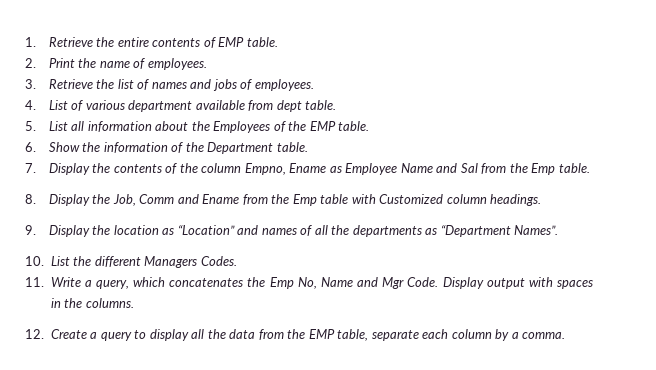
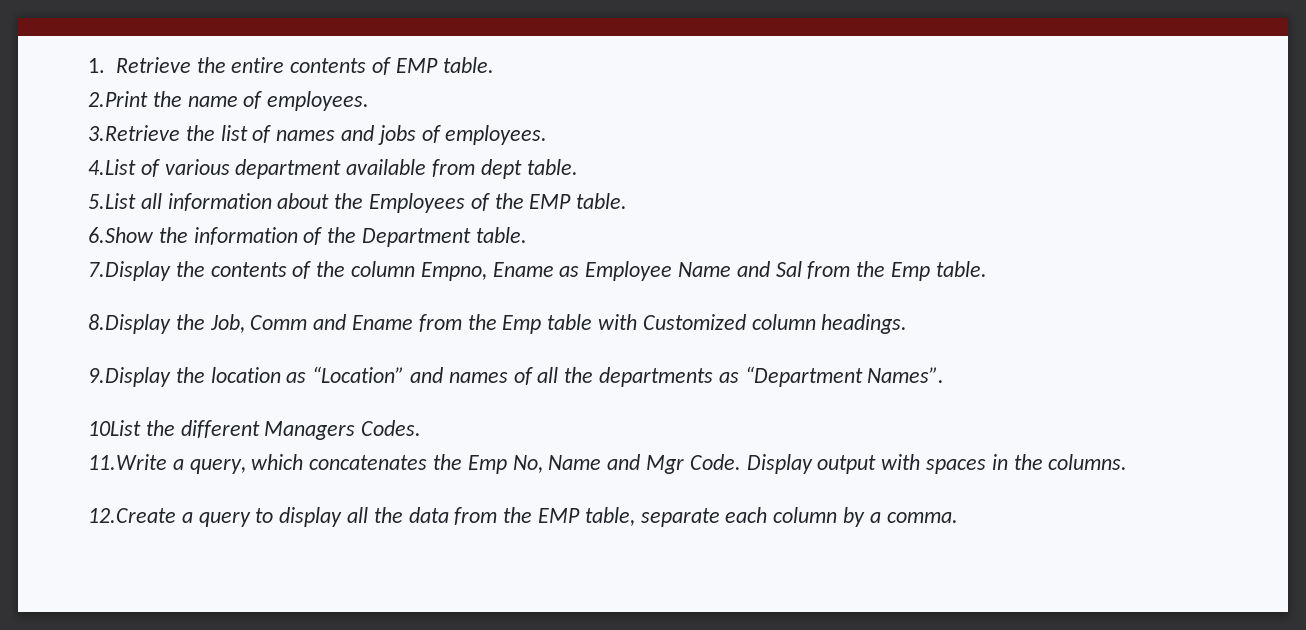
[25,58,75,68] 2. Print -> [88,91,148,107] 2.Print
[25,79,93,89] 3. Retrieve -> [88,125,180,141] 3.Retrieve
[25,100,68,110] 4. List -> [88,159,136,175] 4.List
[25,121,68,131] 5. List -> [88,193,136,209] 5.List
[25,142,80,152] 6. Show -> [88,227,154,243] 6.Show
[25,163,90,175] 7. Display -> [88,261,171,281] 7.Display
[25,194,90,206] 8. Display -> [88,314,171,334] 8.Display
[25,225,90,237] 9. Display -> [88,367,171,387] 9.Display
[25,256,70,266] 10. List -> [88,420,141,436] 10List
[25,277,81,287] 11. Write -> [88,454,167,470] 11.Write
[25,329,87,339] 12. Create -> [88,508,176,523] 12.Create

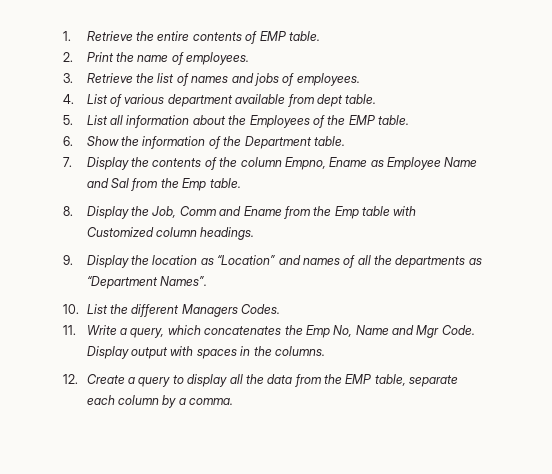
[88,91,148,107] 2.Print -> [63,52,114,62] 2. Print
[88,125,180,141] 3.Retrieve -> [63,73,133,83] 3. Retrieve
[88,159,136,175] 4.List -> [63,94,108,104] 4. List
[88,193,136,209] 5.List -> [63,115,108,125] 5. List
[88,227,154,243] 6.Show -> [63,136,119,146] 6. Show
[88,261,171,281] 7.Display -> [63,157,129,170] 7. Display
[88,314,171,334] 8.Display -> [63,206,129,219] 8. Display
[88,367,171,387] 9.Display -> [63,255,129,268] 9. Display
[88,420,141,436] 10List -> [63,304,108,314] 10. List
[88,454,167,470] 11.Write -> [63,325,117,335] 11. Write
[88,508,176,523] 12.Create -> [63,374,125,384] 12. Create

